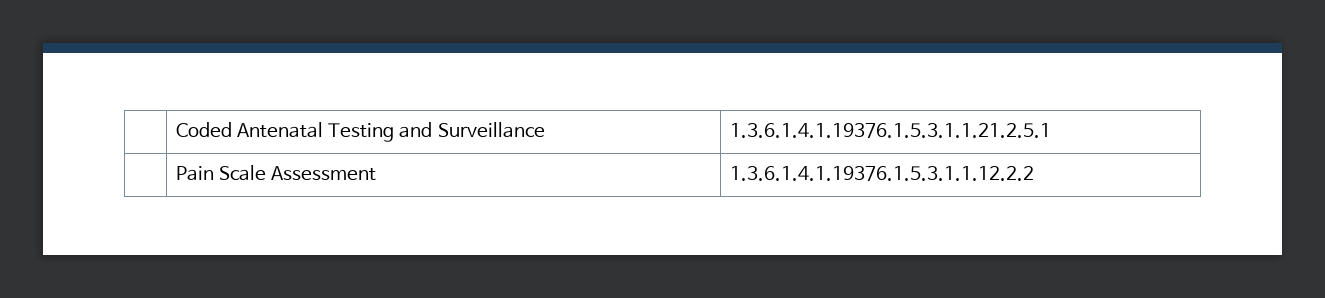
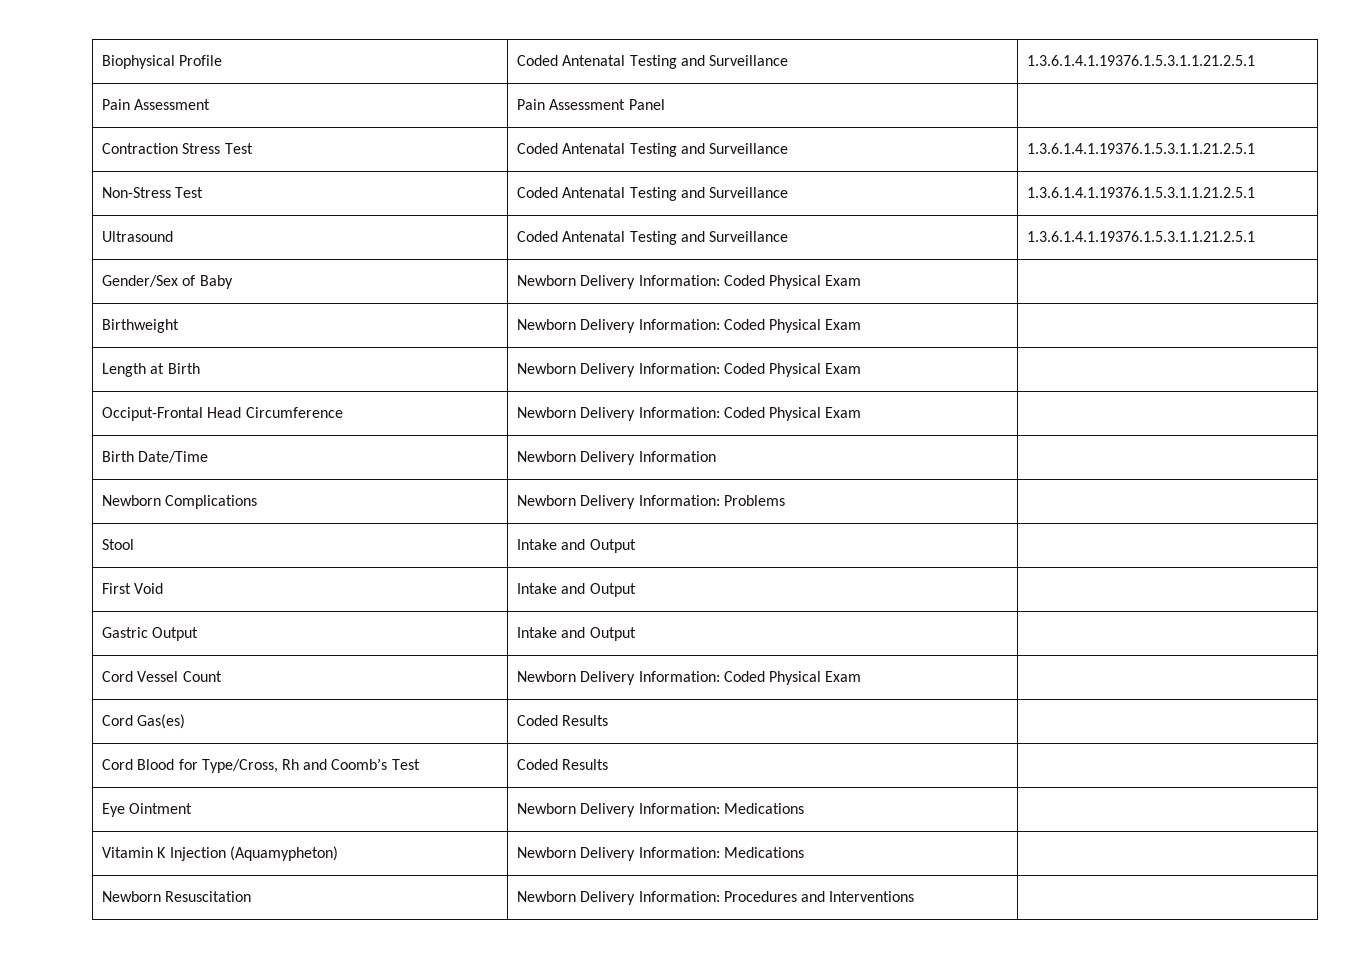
[176,122,545,142] [730,123,1052,138] [176,165,377,181] [730,166,1035,181] | Coded Antenatal Testing and Surveillance | 1.3.6.1.4.1.19376.1.5.3.1.1.21.2.5.1 // | Pain Scale Assessment | 1.3.6.1.4.1.19376.1.5.3.1.1.12.2.2 -> [102,55,223,69] [517,55,789,69] [1027,55,1256,66] [102,99,211,110] [517,99,665,110] [102,143,253,154] [517,143,789,157] [1027,143,1256,154] [102,187,204,198] [517,187,789,201] [1027,187,1256,198] [102,231,174,242] [517,231,789,245] [1027,231,1256,242] [102,275,233,289] [517,275,862,289] [102,319,180,333] [517,319,862,333] [102,363,200,377] [517,363,862,377] [102,407,343,421] [517,407,862,421] [102,451,209,463] [517,451,716,465] [102,495,258,509] [517,495,785,509] [102,539,135,550] [517,539,636,553] [102,583,164,594] [517,583,636,597] [102,627,199,641] [517,627,636,641] [102,671,222,682] [517,671,862,685] [102,714,186,729] [517,715,609,726] [102,758,420,773] [517,759,609,770] [102,803,193,817] [517,803,804,817] [102,846,338,861] [517,847,804,861] [102,891,252,902] [517,891,915,905] Biophysical Profile | Coded Antenatal Testing and Surveillance | 1.3.6.1.4.1.19376.1.5.3.1.1.21.2.5.1 // Pain Assessment | Pain Assessment Panel | // Contraction Stress Test | Coded Antenatal Testing and Surveillance | 1.3.6.1.4.1.19376.1.5.3.1.1.21.2.5.1 // Non-Stress Test | Coded Antenatal Testing and Surveillance | 1.3.6.1.4.1.19376.1.5.3.1.1.21.2.5.1 // Ultrasound | Coded Antenatal Testing and Surveillance | 1.3.6.1.4.1.19376.1.5.3.1.1.21.2.5.1 // Gender/Sex of Baby | Newborn Delivery Information: Coded Physical Exam | // Birthweight | Newborn Delivery Information: Coded Physical Exam | // Length at Birth | Newborn Delivery Information: Coded Physical Exam | // Occiput-Frontal Head Circumference | Newborn Delivery Information: Coded Physical Exam | // Birth Date/Time | Newborn Delivery Information | // Newborn Complications | Newborn Delivery Information: Problems | // Stool | Intake and Output | // First Void | Intake and Output | // Gastric Output | Intake and Output | // Cord Vessel Count | Newborn Delivery Information: Coded Physical Exam | // Cord Gas(es) | Coded Results | // Cord Blood for Type/Cross, Rh and Coomb’s Test | Coded Results | // Eye Ointment | Newborn Delivery Information: Medications | // Vitamin K Injection (Aquamypheton) | Newborn Delivery Information: Medications | // Newborn Resuscitation | Newborn Delivery Information: Procedures and Interventions |

